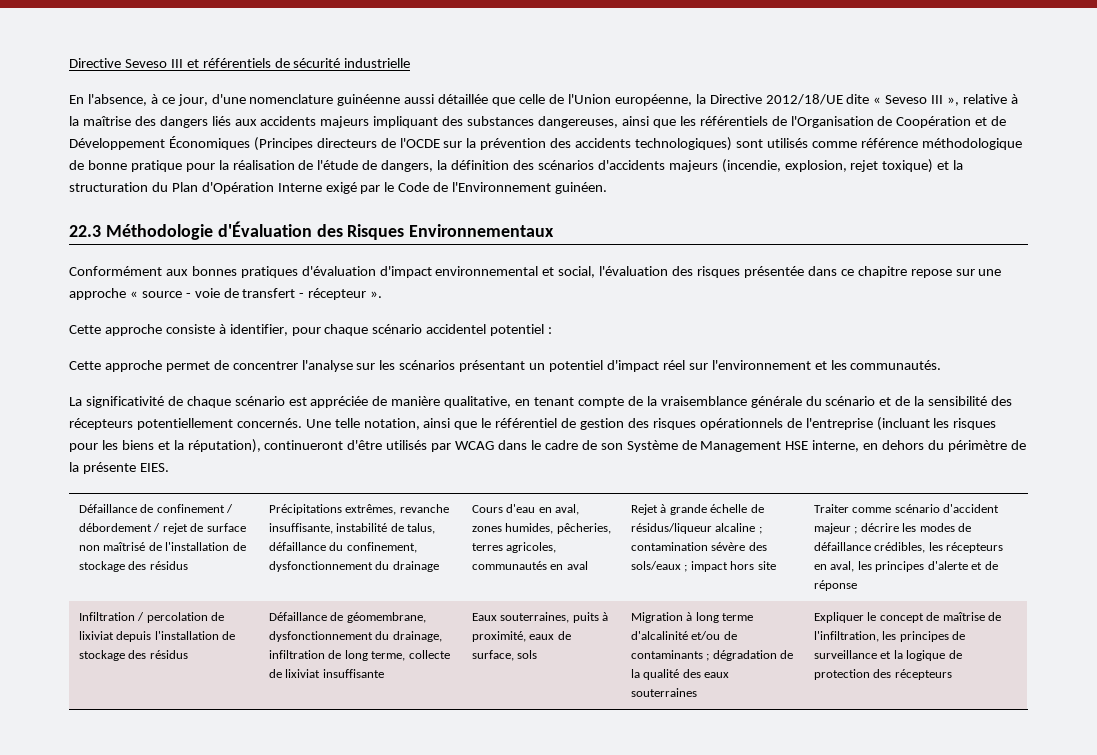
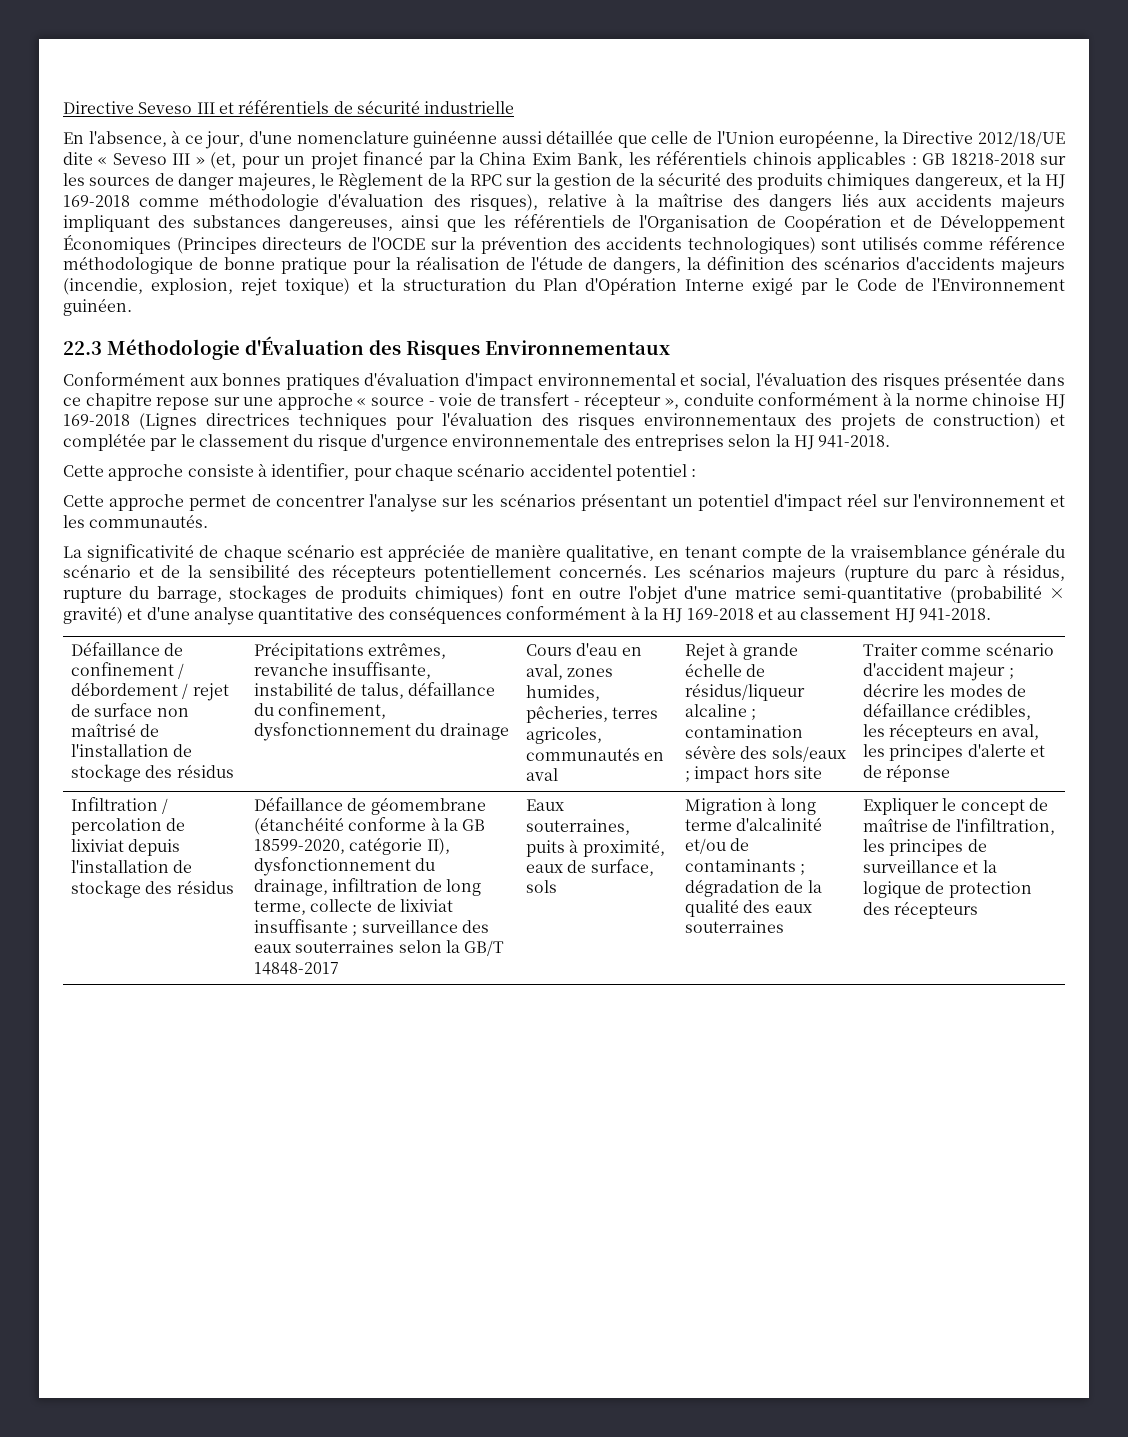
[947,97,960,106] », -> [195,151,1067,170] [63,172,1065,191] [63,193,539,211] » (et, pour un projet financé par la China Exim Bank, les référentiels chinois applicables : GB 18218-2018 sur les sources de danger majeures, le Règlement de la RPC sur la gestion de la sécurité des produits chimiques dangereux, et la HJ 169-2018 comme méthodologie d'évaluation des risques),
[370,291,383,298] ». -> [664,392,1065,409] [63,412,1065,431] [63,433,891,451] », conduite conformément à la norme chinoise HJ 169-2018 (Lignes directrices techniques pour l'évaluation des risques environnementaux des projets de construction) et complétée par le classement du risque d'urgence environnementale des entreprises selon la HJ 941-2018.
[305,417,997,431] [69,439,1026,453] [69,462,169,474] Une telle notation, ainsi que le référentiel de gestion des risques opérationnels de l'entreprise (incluant les risques pour les biens et la réputation), continueront d'être utilisés par WCAG dans le cadre de son Système de Management HSE interne, en dehors du périmètre de la présente EIES. -> [654,564,1065,583] [63,585,1066,604] [63,606,992,625] Les scénarios majeurs (rupture du parc à résidus, rupture du barrage, stockages de produits chimiques) font en outre l'objet d'une matrice semi-quantitative (probabilité × gravité) et d'une analyse quantitative des conséquences conformément à la HJ 169-2018 et au classement HJ 941-2018.
[346,612,426,623] géomembrane, -> [370,797,486,815] [253,817,486,835] [253,837,450,855] géomembrane (étanchéité conforme à la GB 18599-2020, catégorie II),
(384, 673) none -> [352,920,489,936] [253,940,505,956] [253,962,339,975] ; surveillance des eaux souterraines selon la GB/T 14848-2017

